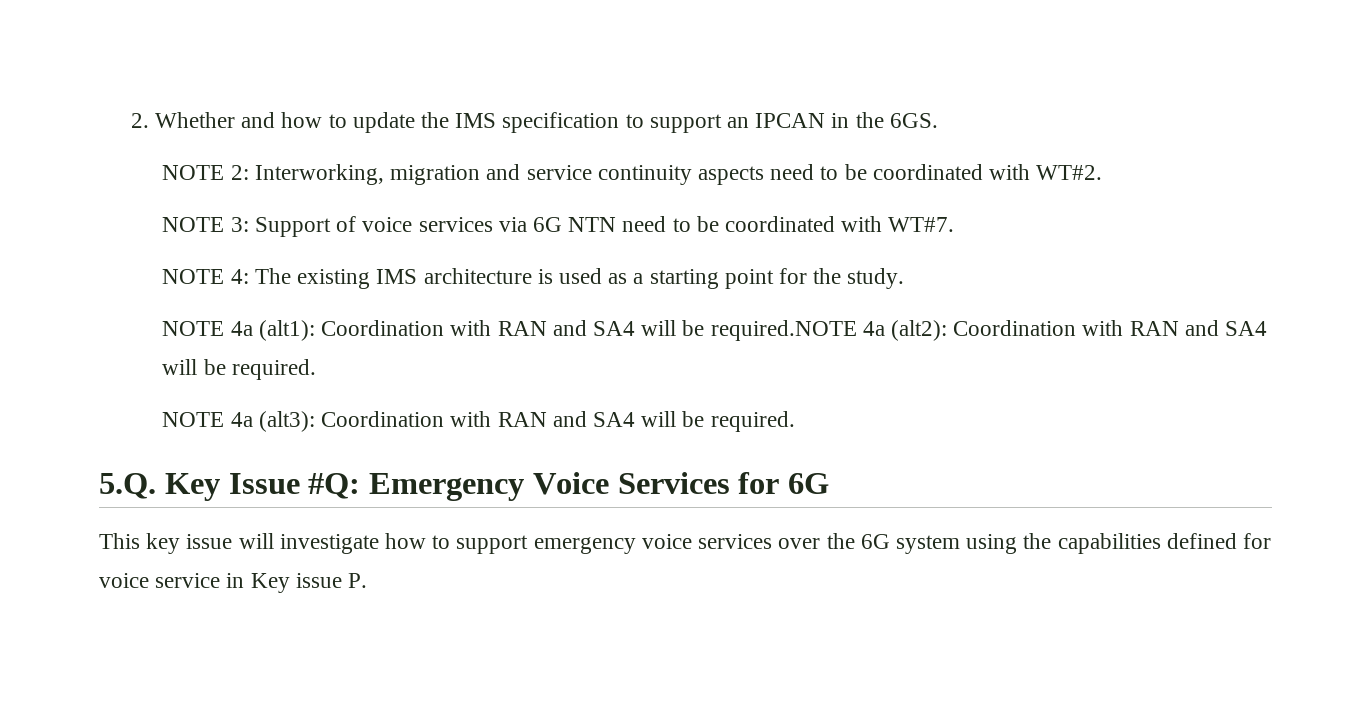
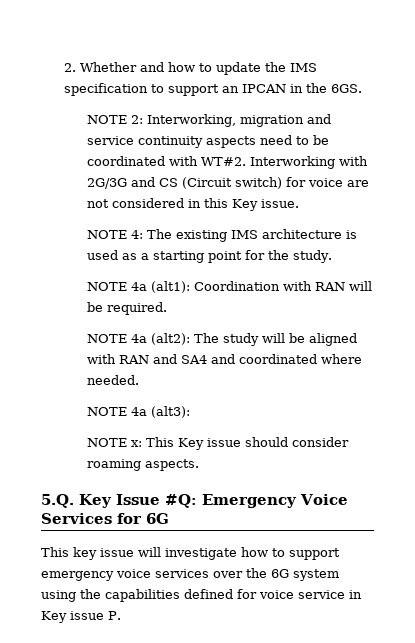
[162,216,955,237] // NOTE 3: Support of voice services via 6G NTN need to be coordinated with WT#7. -> [249,156,368,169] [86,177,369,189] [86,198,299,211] Interworking with 2G/3G and CS (Circuit switch) for voice are not considered in this Key issue.
[552,320,1268,341] and SA4 will be required.NOTE 4a (alt2): Coordination with RAN and SA4 -> (345, 286) none
[258,411,795,432] (alt3): Coordination with RAN and SA4 will be required. -> [150,333,357,346] [86,354,362,364] [86,375,139,385] [86,406,190,418] [86,437,349,450] [86,459,199,471] (alt2): The study will be aligned with RAN and SA4 and coordinated where needed. // NOTE 4a (alt3): // NOTE x: This Key issue should consider roaming aspects.

